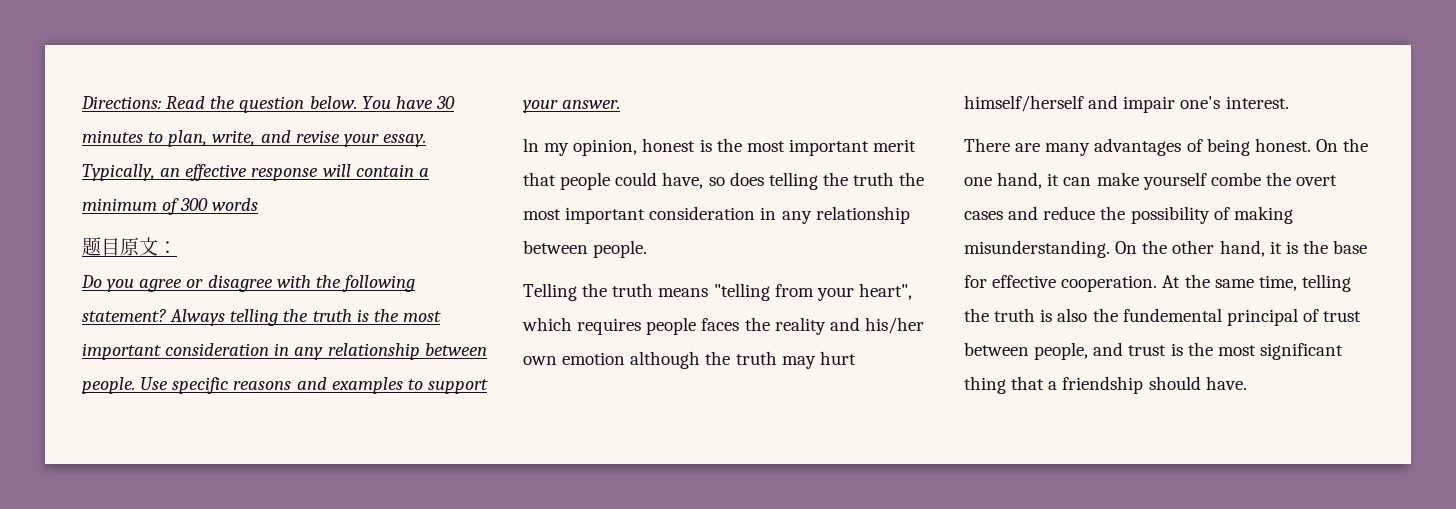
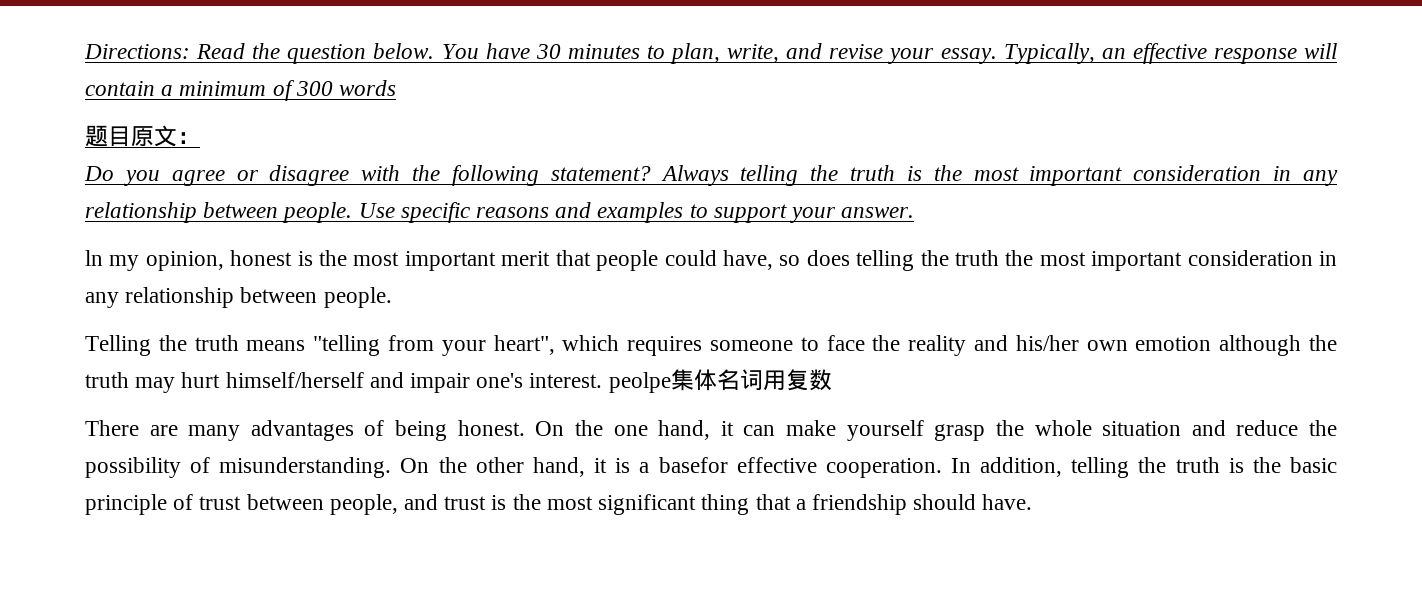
[646,317,740,335] people faces -> [710,335,865,351] someone to face
(1289, 102) none -> [608,369,832,393] peolpe集体名词用复数
[1210,172,1338,186] [964,211,1003,220] combe the overt cases -> [934,420,1182,441] grasp the whole situation
[1233,206,1293,224] making -> (211, 465) none
[1302,240,1368,254] [964,274,1351,292] [964,308,1298,326] the base for effective cooperation. At the same time, telling the truth is also the fundemental principal -> [639,457,1338,478] [85,494,167,515] a basefor effective cooperation. In addition, telling the truth is the basic principle

